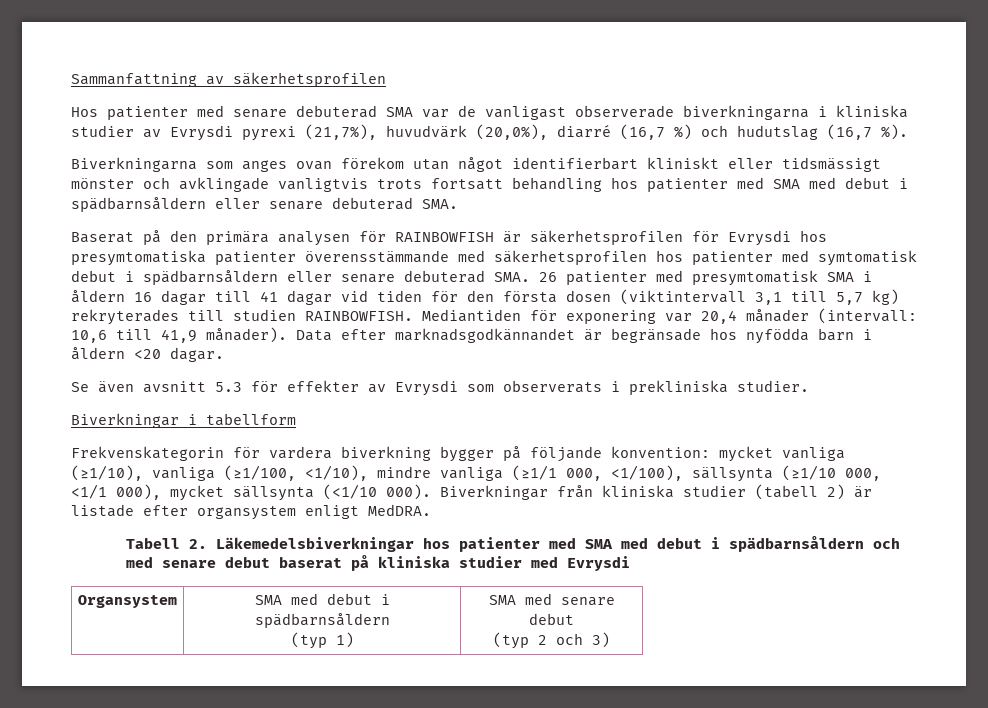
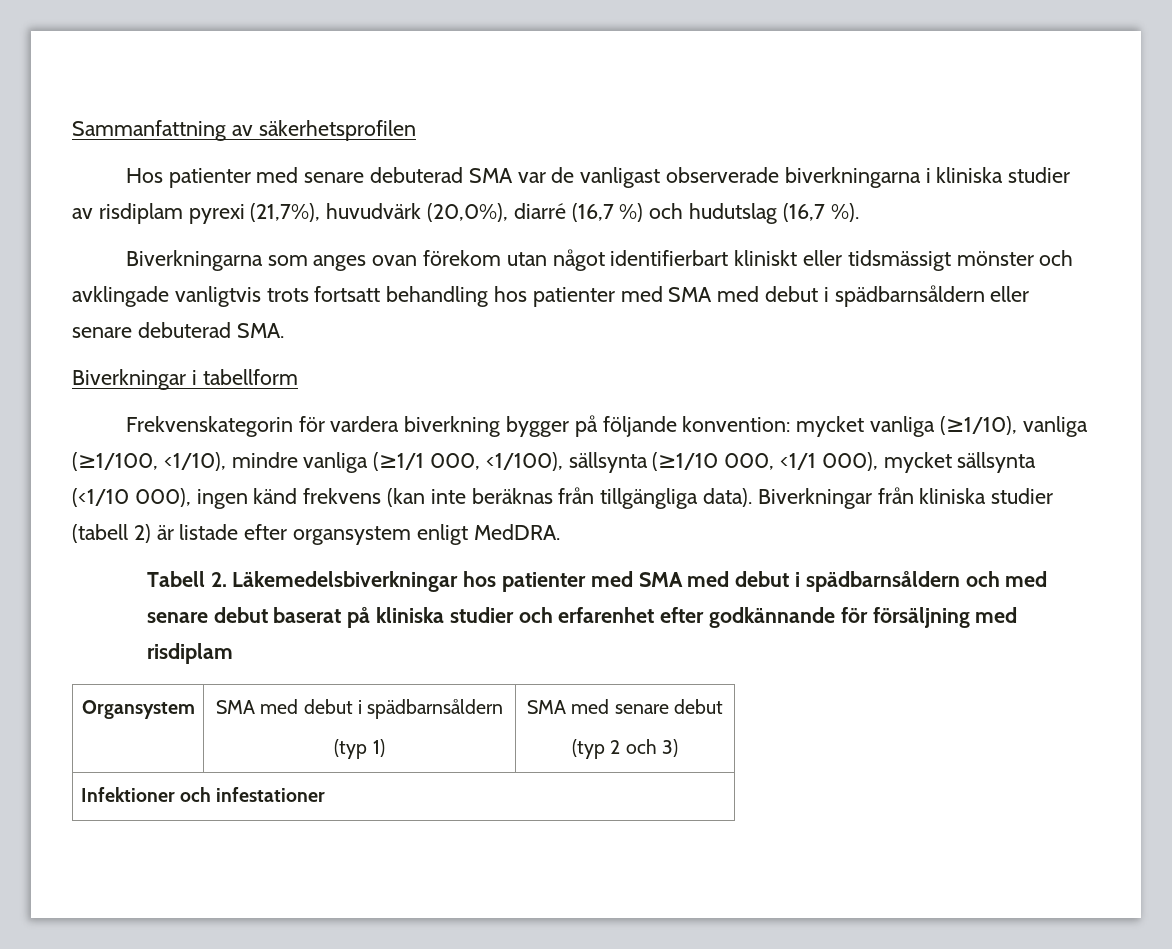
[170,125,233,141] Evrysdi -> [98,203,183,224] risdiplam
[71,230,827,246] [71,250,917,266] [71,270,872,286] [71,289,899,305] [71,308,917,325] [71,327,872,344] [71,347,224,362] [71,380,809,396] // Baserat på den primära analysen för RAINBOWFISH är säkerhetsprofilen för Evrysdi hos presymtomatiska patienter överensstämmande med säkerhetsprofilen hos patienter med symtomatisk debut i spädbarnsåldern eller senare debuterad SMA. 26 patienter med presymtomatisk SMA i åldern 16 dagar till 41 dagar vid tiden för den första dosen (viktintervall 3,1 till 5,7 kg) rekryterades till studien RAINBOWFISH. Mediantiden för exponering var 20,4 månader (intervall: 10,6 till 41,9 månader). Data efter marknadsgodkännandet är begränsade hos nyfödda barn i åldern <20 dagar. // Se även avsnitt 5.3 för effekter av Evrysdi som observerats i prekliniska studier. -> (284, 330) none
[386,484,431,500] 000). -> [134,487,753,509] 000), ingen känd frekvens (kan inte beräknas från tillgängliga data).
[530,556,630,571] med Evrysdi -> [518,607,1018,628] [146,643,233,664] och erfarenhet efter godkännande för försäljning med risdiplam
(610, 640) none -> [80,787,326,802] // Infektioner och infestationer

